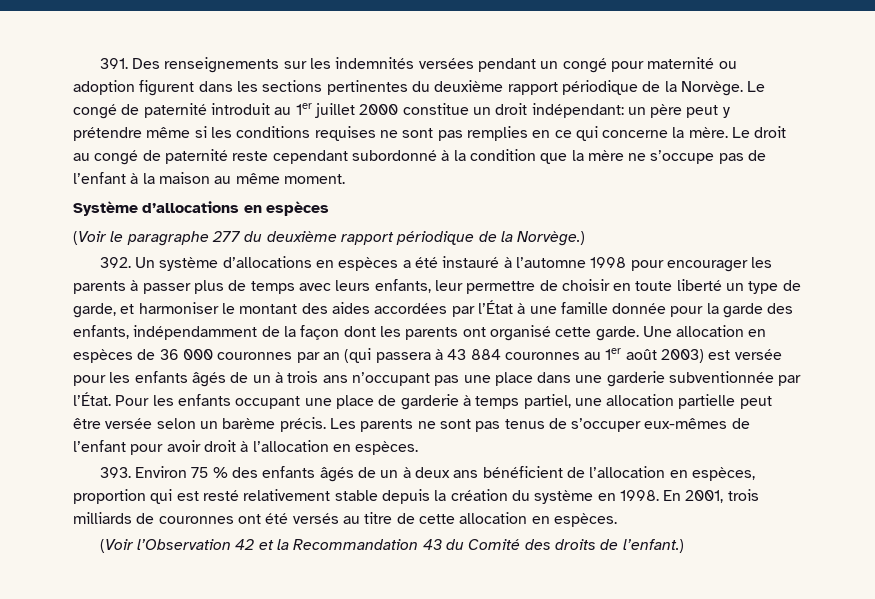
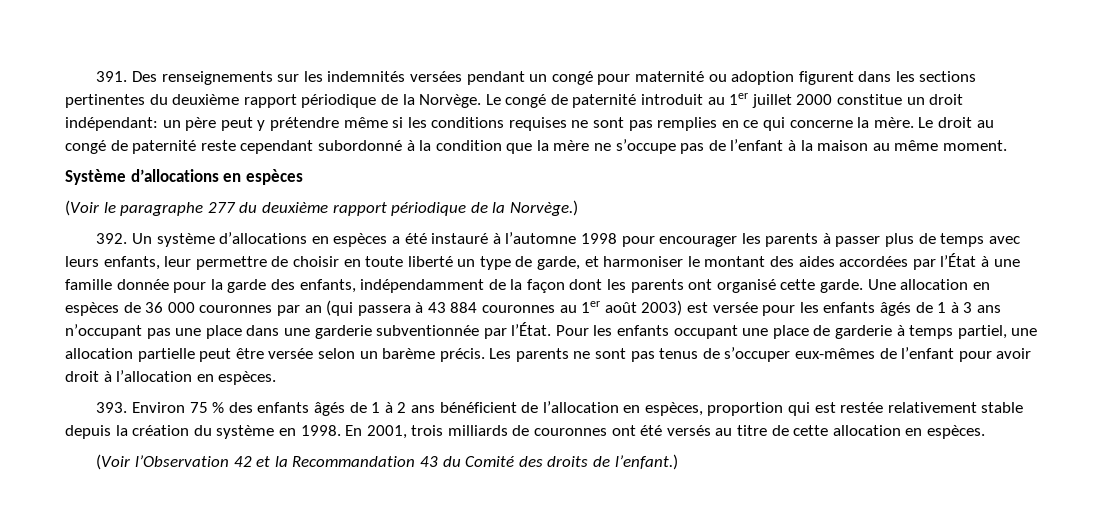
[252,371,319,383] un à trois -> [937,302,973,313] 1 à 3
[380,467,450,478] un à deux -> [371,402,407,413] 1 à 2
[202,490,239,501] resté -> [840,402,884,413] restée

